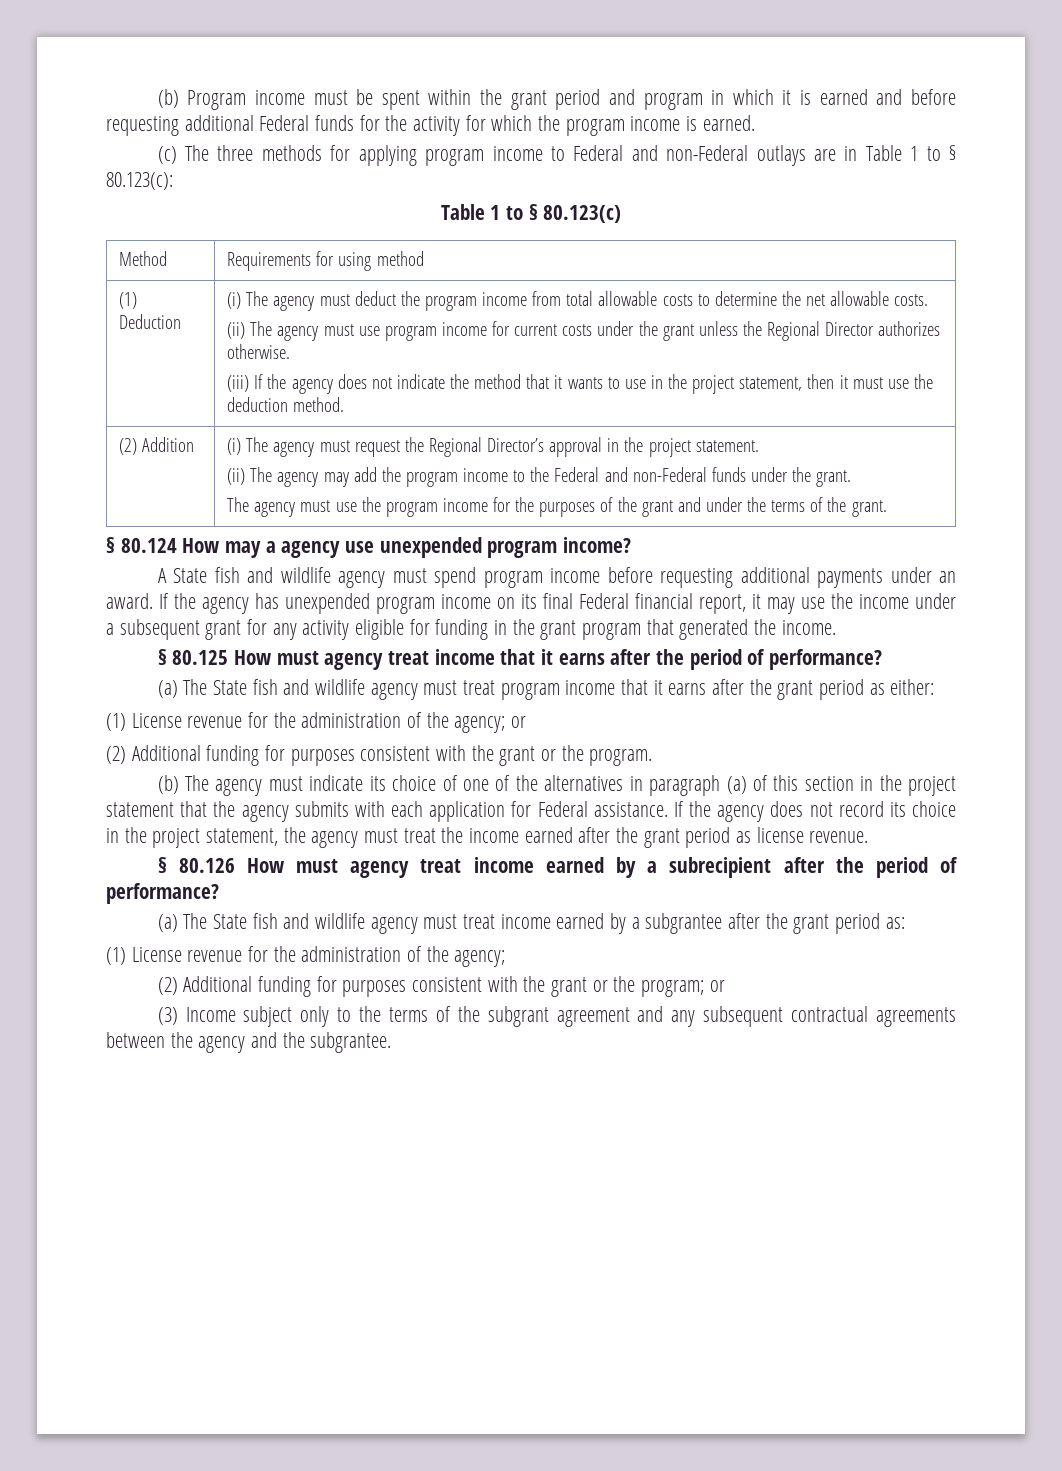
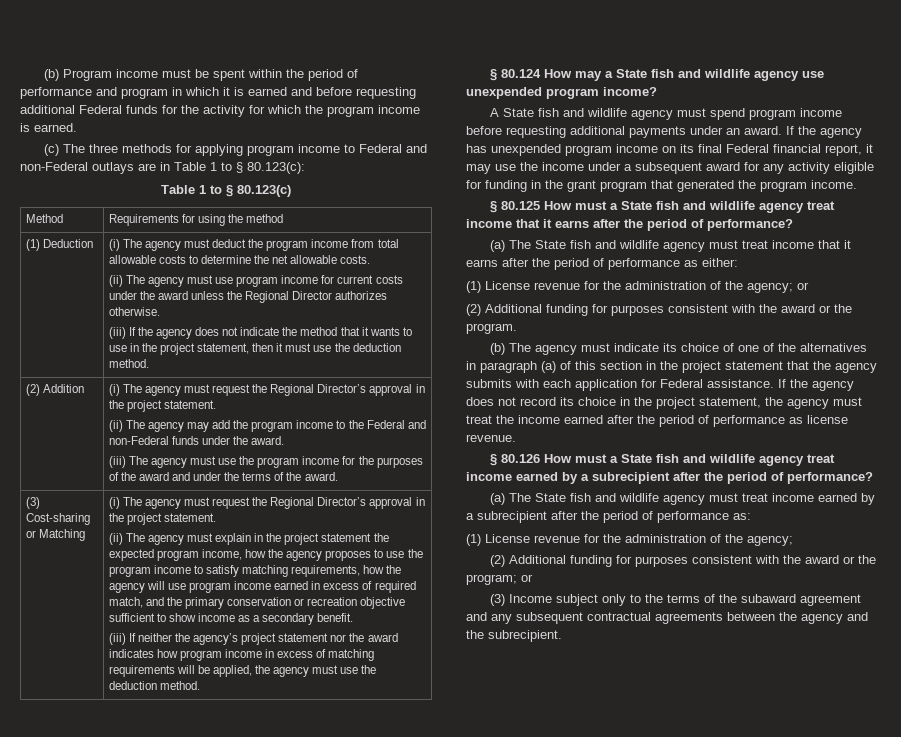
[510,89,601,110] grant period -> [307,69,358,81] [20,87,92,99] period of performance
(372, 261) none -> [227,214,243,223] the
[662,324,694,341] grant -> [157,291,188,300] award
[816,470,852,487] grant. // -> [251,436,285,445] [108,456,126,468] award. // (iii)
[641,500,673,517] grant -> [138,472,169,481] award
[851,500,887,517] grant. -> [304,472,338,481] [25,497,40,509] [25,513,90,525] [25,529,85,541] [108,497,425,509] [108,513,216,525] [108,533,389,545] [108,549,423,561] [108,565,402,577] [108,581,416,593] [108,597,406,609] [108,613,354,625] [108,633,398,645] [108,649,375,661] [108,665,377,677] [108,681,200,690] award. // (3) Cost-sharing or Matching | (i) The agency must request the Regional Director’s approval in the project statement. // (ii) The agency must explain in the project statement the expected program income, how the agency proposes to use the program income to satisfy matching requirements, how the agency will use program income earned in excess of required match, and the primary conservation or recreation objective sufficient to show income as a secondary benefit. // (iii) If neither the agency’s project statement nor the award indicates how program income in excess of matching requirements will be applied, the agency must use the deduction method.
(276, 547) none -> [615,69,750,78] State fish and wildlife
[205,620,242,640] grant -> [706,162,740,171] award
(777, 627) none -> [760,181,807,192] program
(319, 658) none -> [609,201,755,210] a State fish and wildlife
[500,679,865,700] program income that it earns after the grant period -> [771,240,851,249] [466,258,680,270] income that it earns after the period of performance
[499,746,536,766] grant -> [781,304,815,313] award
[643,827,731,848] grant period -> [659,415,785,427] period of performance
(339, 866) none -> [609,454,755,463] a State fish and wildlife
[645,913,881,934] subgrantee after the grant period -> [477,511,729,523] subrecipient after the period of performance
[551,977,588,997] grant -> [804,555,839,564] award
[487,1006,549,1027] subgrant -> [740,594,796,603] subaward
[310,1032,392,1053] subgrantee. -> [488,630,562,642] subrecipient.

